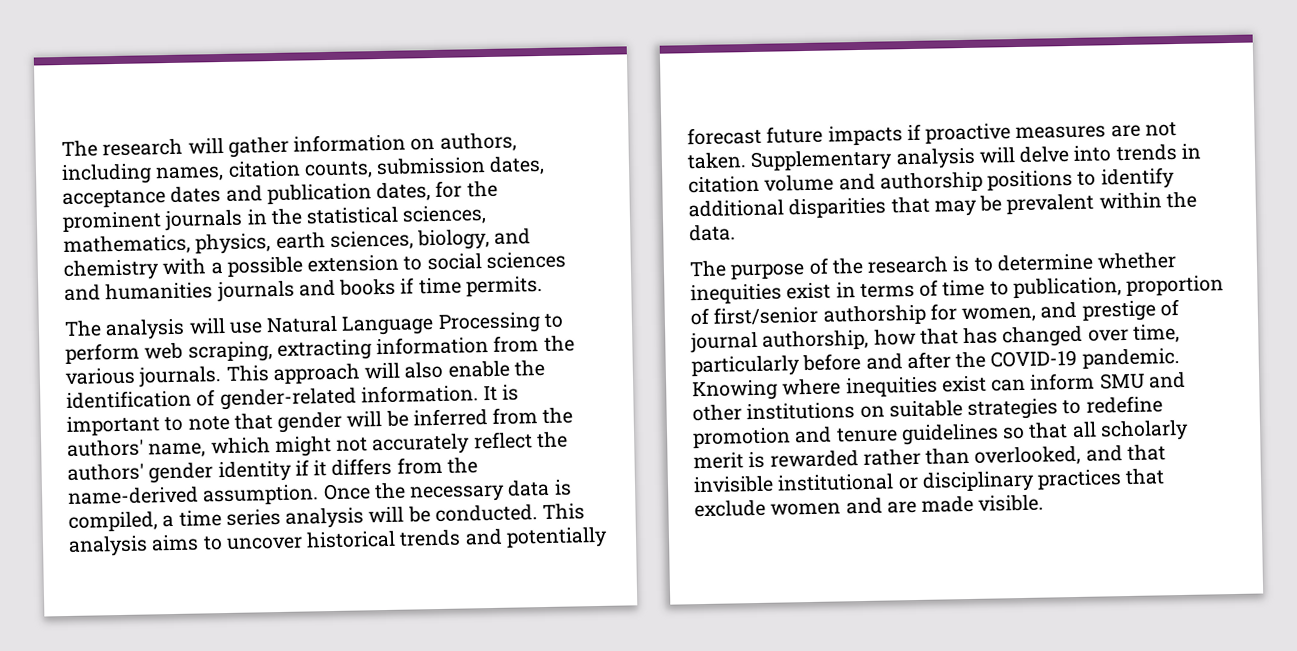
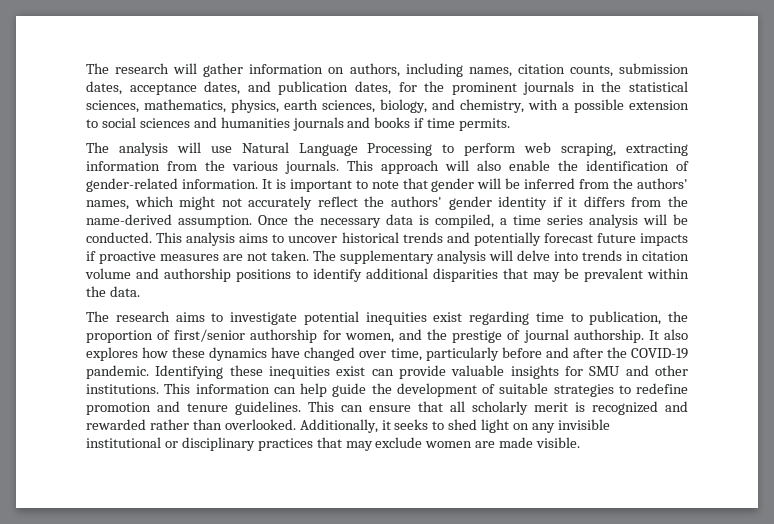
[170,186,222,203] dates -> [204,81,241,95] dates,
[63,259,160,282] chemistry -> [460,99,524,113] chemistry,
[148,442,207,458] name, -> [86,200,129,210] names,
[750,149,894,173] Supplementary -> [313,250,434,264] The supplementary
[730,252,1178,280] [690,279,939,305] purpose of the research is to determine whether inequities exist in terms of -> [115,311,529,325] research aims to investigate potential inequities exist regarding
(1122, 288) none -> [668,311,688,322] the
(1078, 310) none -> [427,329,448,340] the
[762,327,999,351] authorship, how that has -> [573,329,688,343] [86,347,301,361] authorship. It also explores how these dynamics have
[692,378,842,402] Knowing where -> [155,365,263,379] Identifying these
[1029,371,1186,391] [692,402,885,422] inform SMU and other institutions on -> [399,365,688,379] [86,383,495,397] provide valuable insights for SMU and other institutions. This information can help guide the development of
[900,423,1026,446] guidelines so -> [235,401,411,415] guidelines. This can ensure
(766, 460) none -> [592,401,688,415] recognized and
[974,444,1166,466] overlooked, and that -> [224,419,556,433] overlooked. Additionally, it seeks to shed light on any
(1166, 477) none -> [345,441,373,451] may
[845,497,883,515] and -> (473, 444) none

